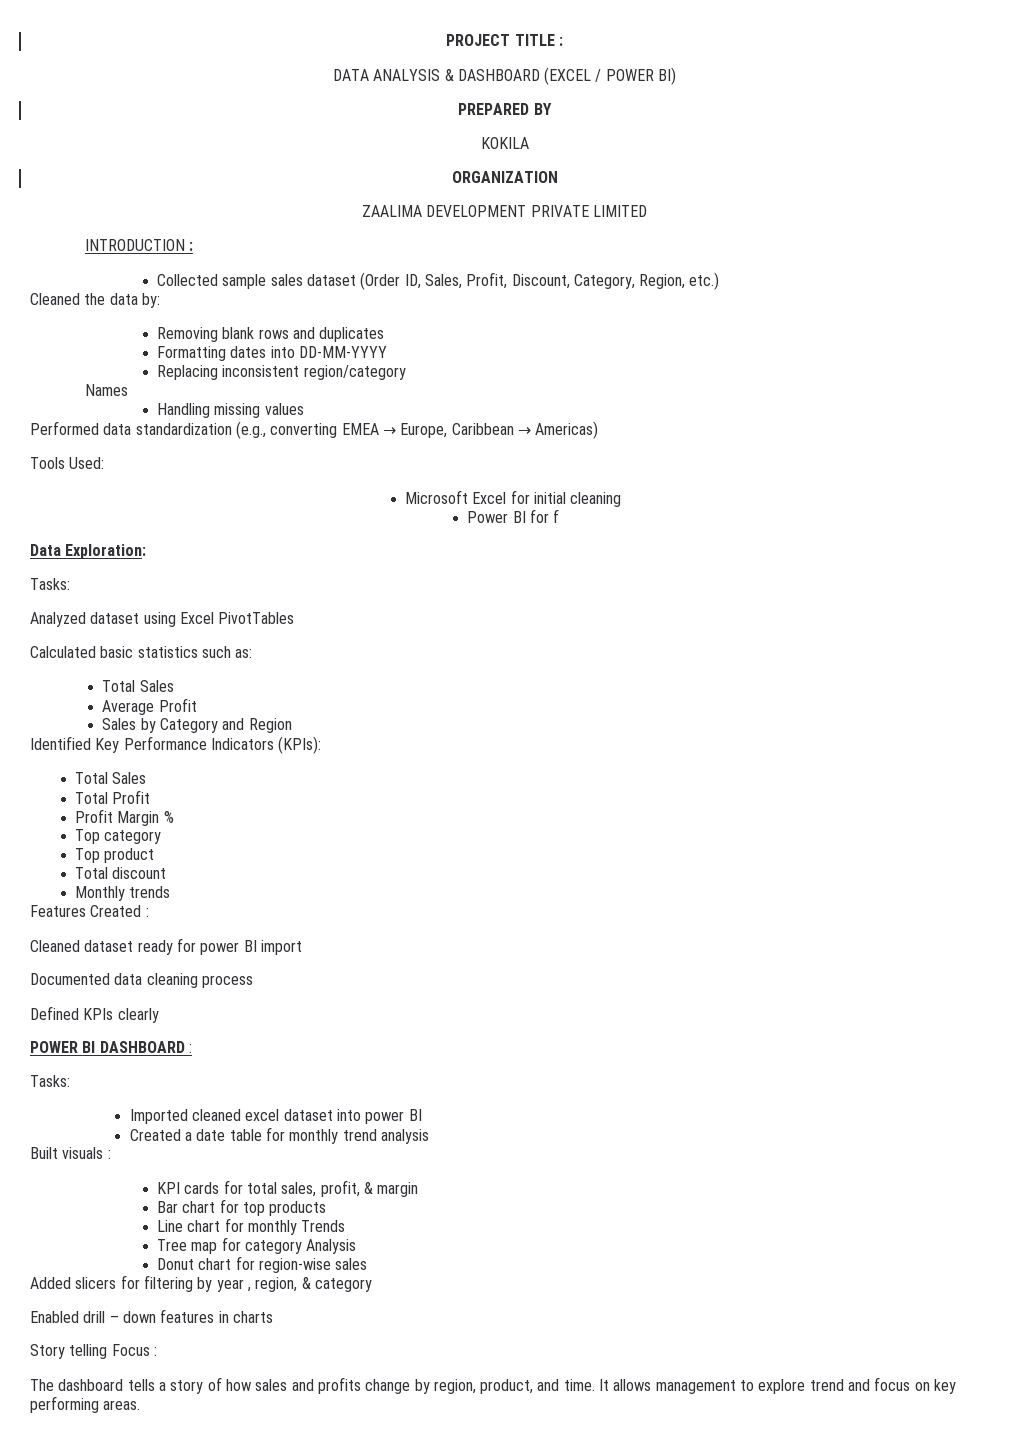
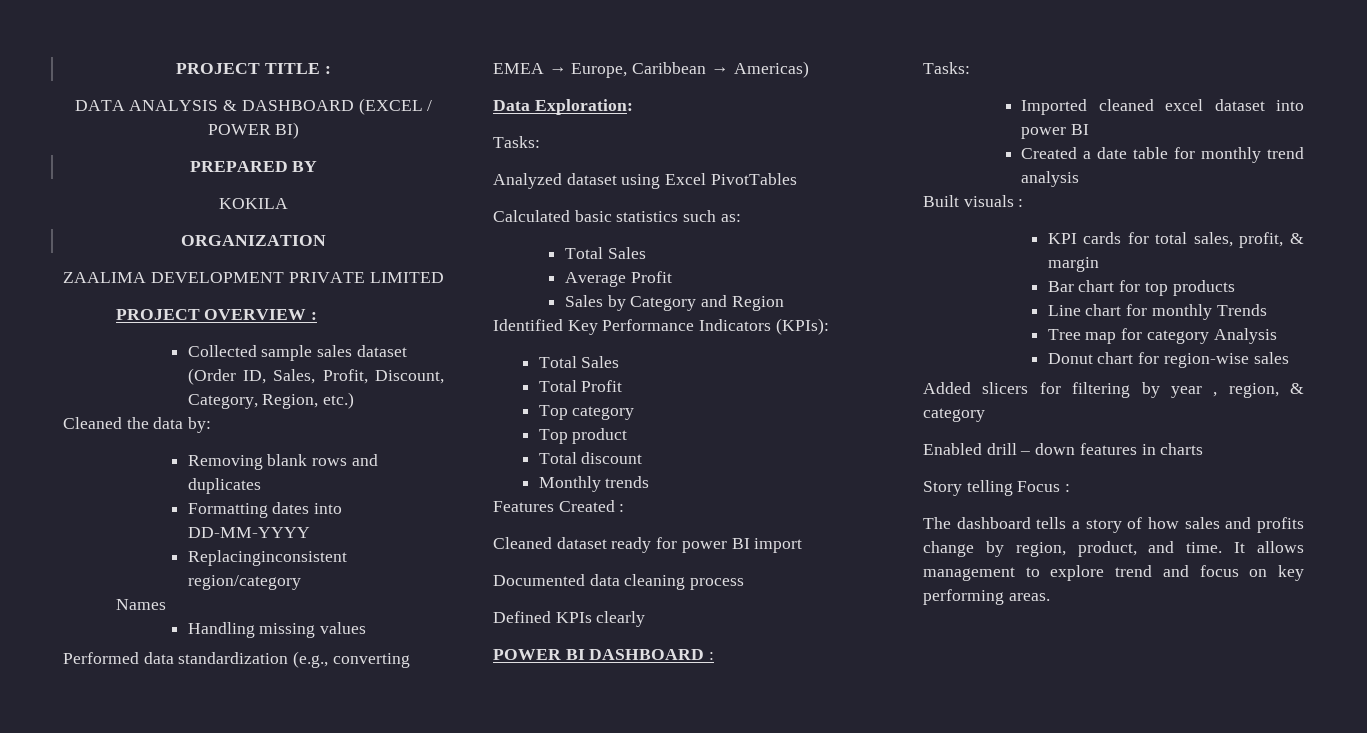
[84,239,185,251] INTRODUCTION -> [115,309,307,320] PROJECT OVERVIEW
[156,365,300,380] Replacing inconsistent -> [187,550,347,566] Replacinginconsistent
[30,457,105,469] [405,490,622,507] [467,509,560,523] // Tools Used: // Microsoft Excel for initial cleaning // Power BI for f -> (809, 69) none
[74,809,174,826] // Profit Margin % -> (623, 386) none

